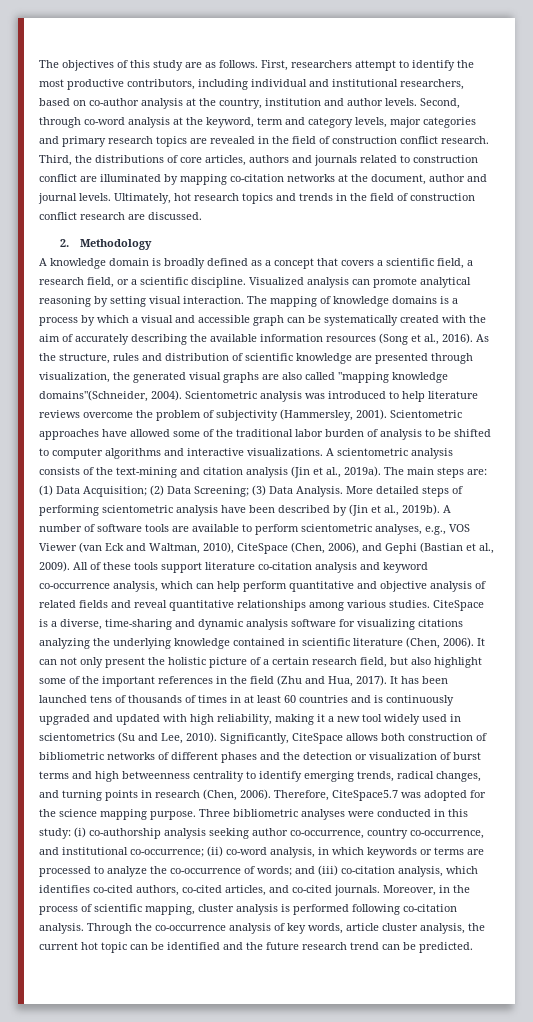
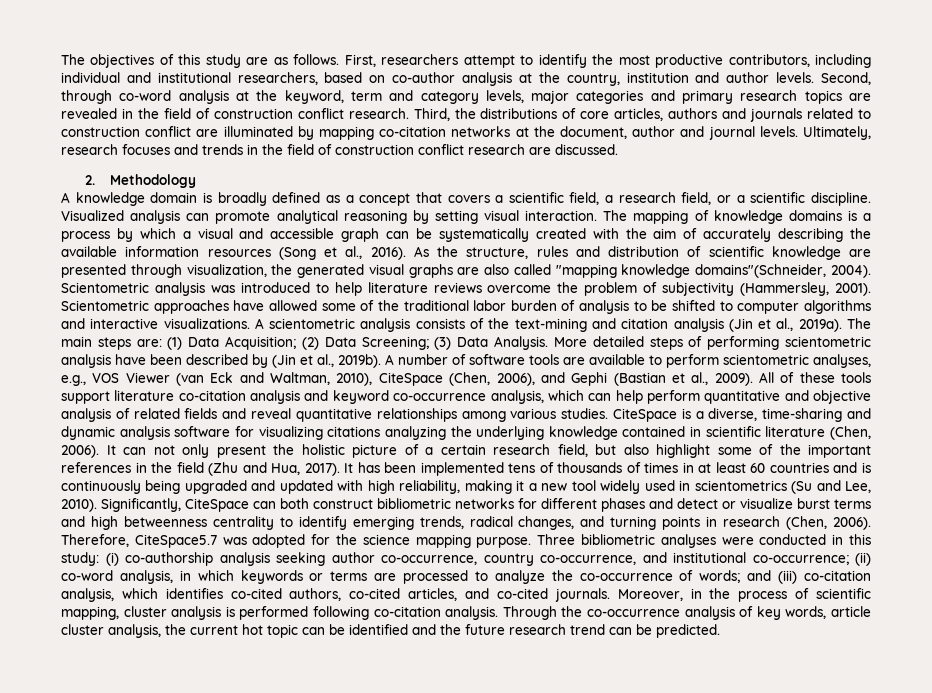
[174,193,273,204] hot research topics -> [61,144,170,155] research focuses
[39,695,87,703] launched -> [420,462,504,476] implemented
(454, 700) none -> [145,480,181,494] being
[346,733,487,741] allows both construction of -> [253,498,373,509] can both construct
[158,752,169,760] of -> [518,498,537,509] for
[283,752,451,760] the detection or visualization of -> [677,498,793,509] detect or visualize

